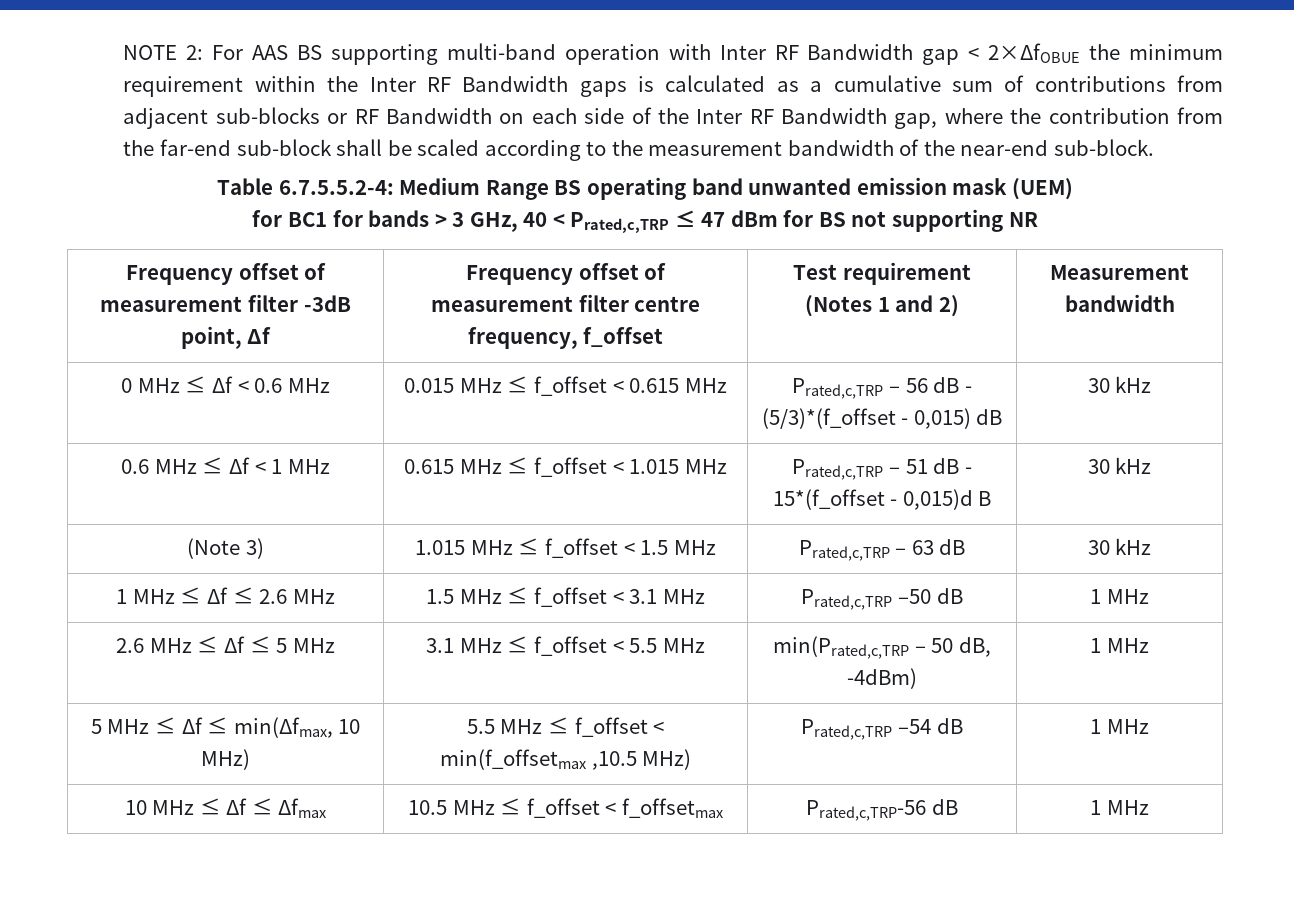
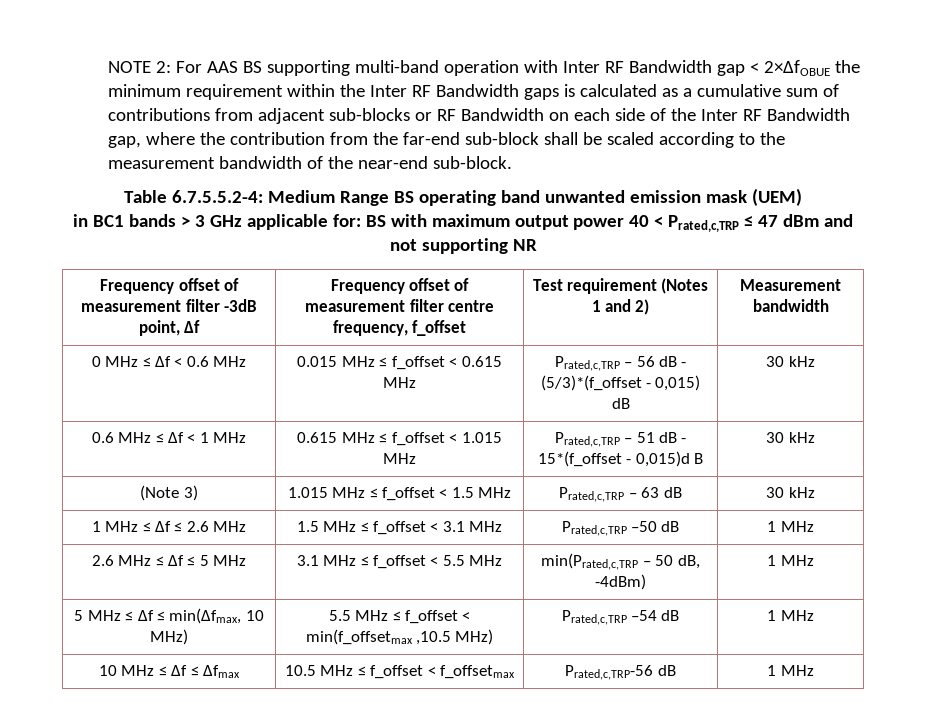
[252,210,518,232] for BC1 for bands > 3 GHz, -> [72,214,625,230] in BC1 bands > 3 GHz applicable for: BS with maximum output power
[783,210,846,227] for BS -> [824,214,854,227] and

